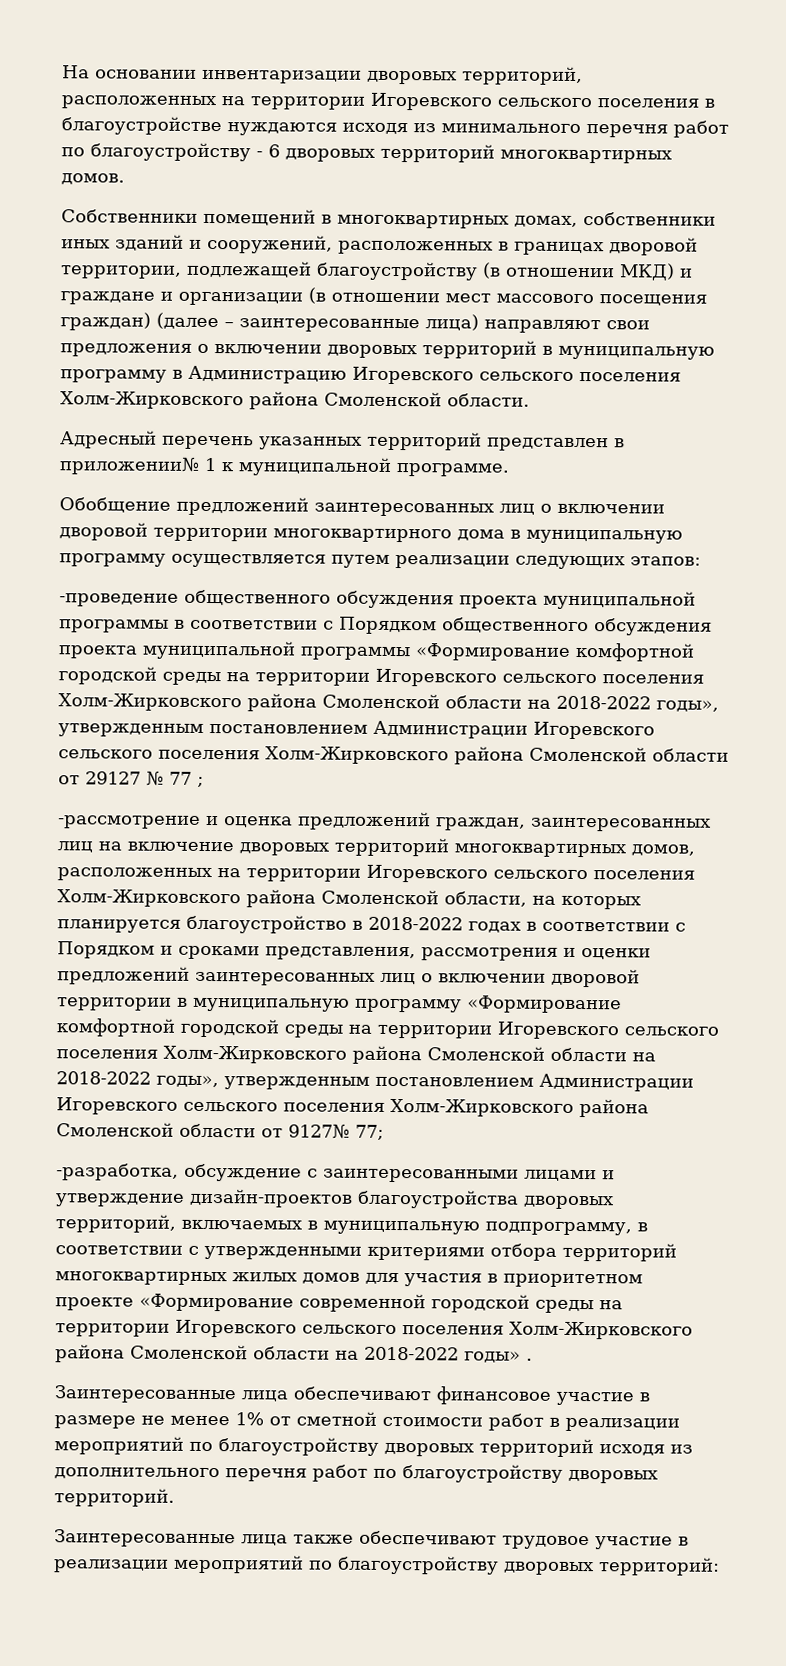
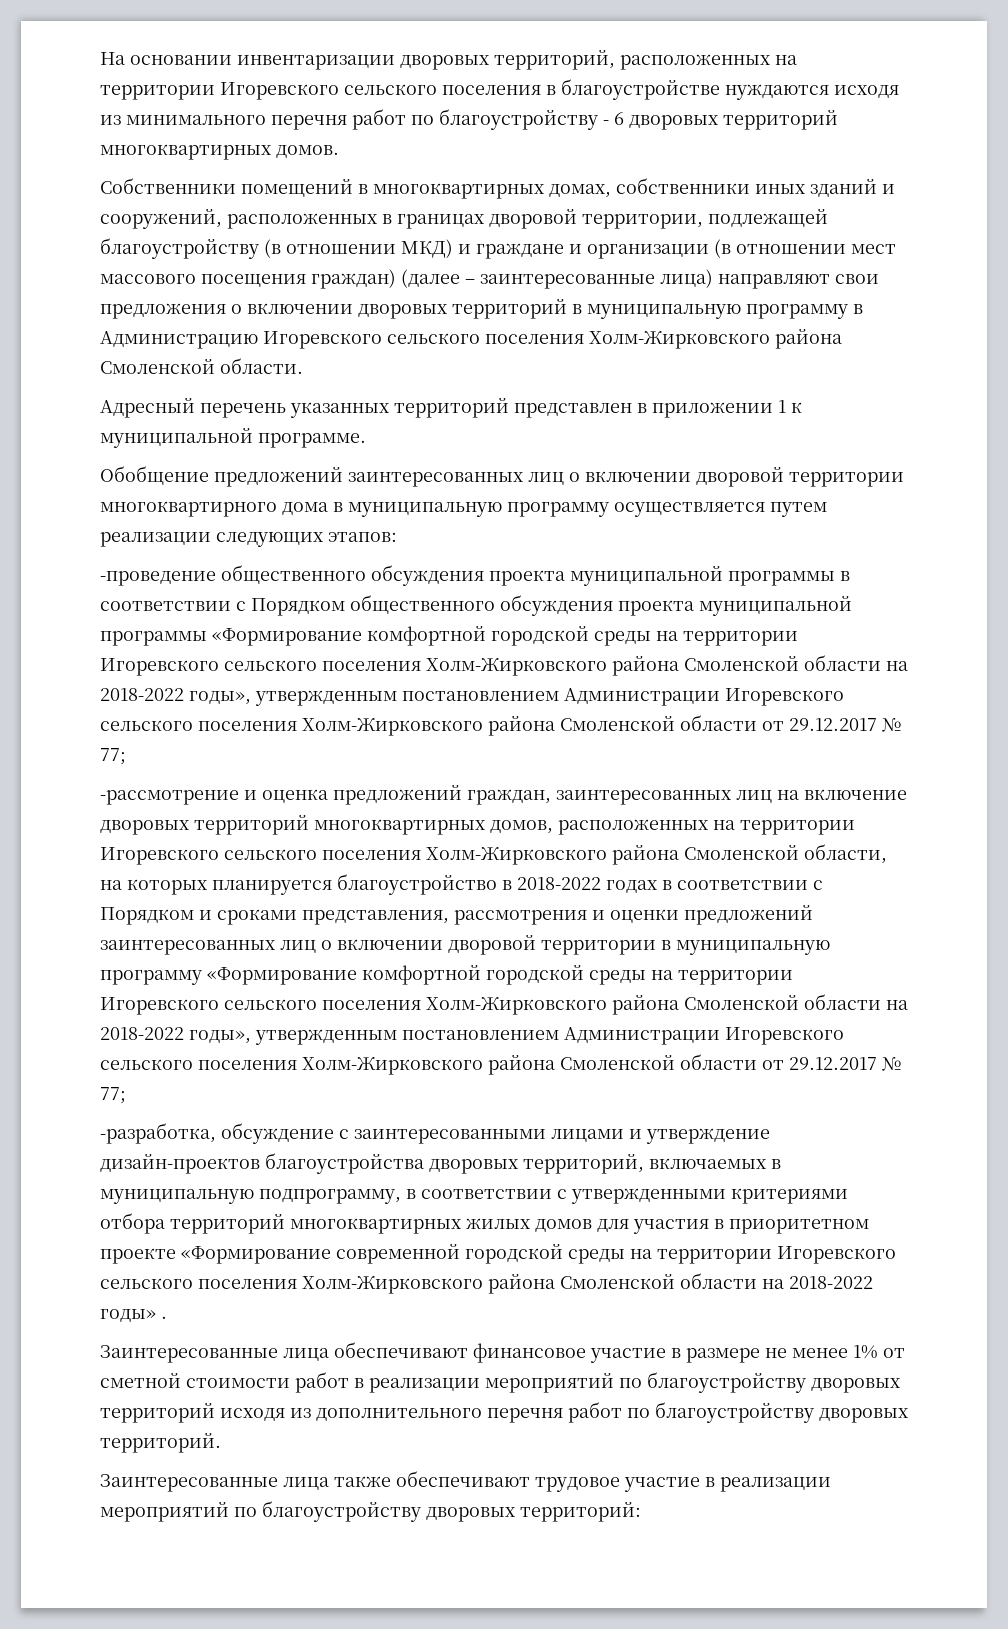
[59,456,200,475] приложении№ -> [652,402,773,418] приложении
[85,770,204,787] 29127 № 77 ; -> [789,718,902,732] [100,748,126,765] 29.12.2017 № 77;
[288,1123,350,1139] 9127№ -> [789,1057,902,1071] 29.12.2017 №

